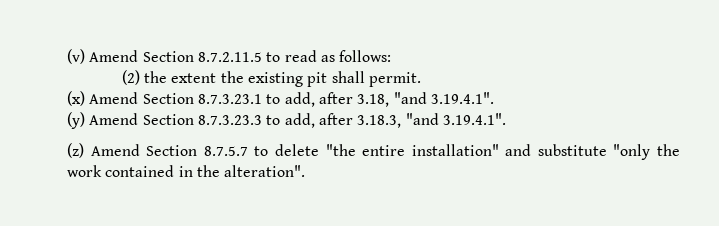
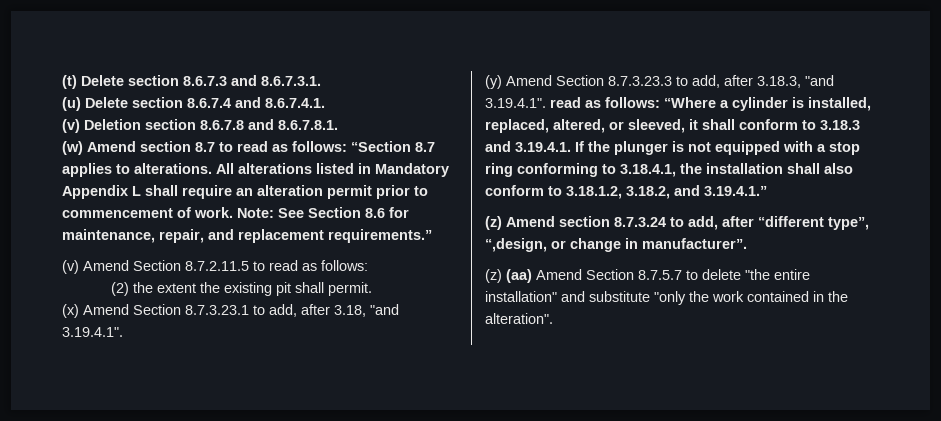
(67, 56) none -> [62,75,321,89] [62,97,325,111] [62,119,338,133] [62,141,435,155] [62,163,449,177] [62,185,428,199] [62,207,409,218] [62,229,432,243] (t) Delete section 8.6.7.3 and 8.6.7.3.1. // (u) Delete section 8.6.7.4 and 8.6.7.4.1. // (v) Deletion section 8.6.7.8 and 8.6.7.8.1. // (w) Amend section 8.7 to read as follows: “Section 8.7 applies to alterations. All alterations listed in Mandatory Appendix L shall require an alteration permit prior to commencement of work. Note: See Section 8.6 for maintenance, repair, and replacement requirements.” //
[67,143,84,158] // (z) -> [550,97,871,111] [485,119,860,133] [485,141,860,155] [485,163,853,177] [485,185,767,199] [485,216,869,230] [485,238,747,252] [485,269,532,283] read as follows: “Where a cylinder is installed, replaced, altered, or sleeved, it shall conform to 3.18.3 and 3.19.4.1. If the plunger is not equipped with a stop ring conforming to 3.18.4.1, the installation shall also conform to 3.18.1.2, 3.18.2, and 3.19.4.1.” // (z) Amend section 8.7.3.24 to add, after “different type”, “,design, or change in manufacturer”. // (z) (aa)

